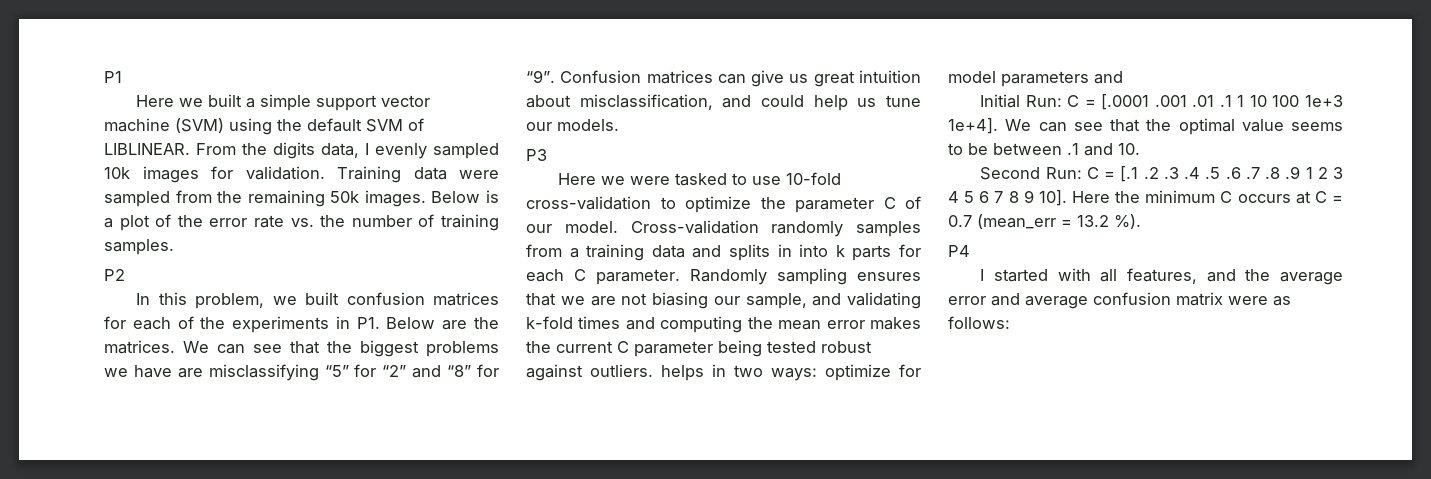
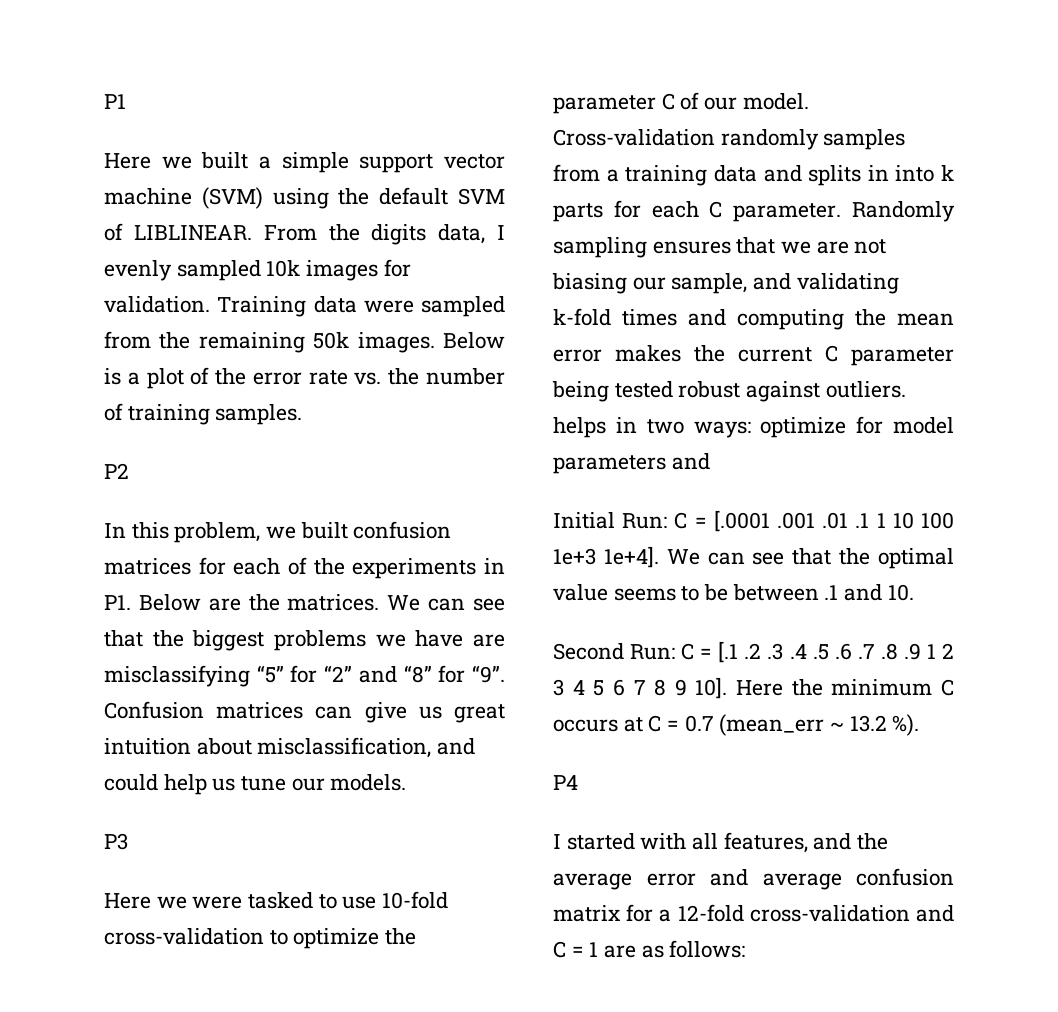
[1061,220,1072,227] = -> [830,722,845,731] ~
[1228,296,1268,305] were -> [626,904,954,922] [553,941,637,958] for a 12-fold cross-validation and C = 1 are

